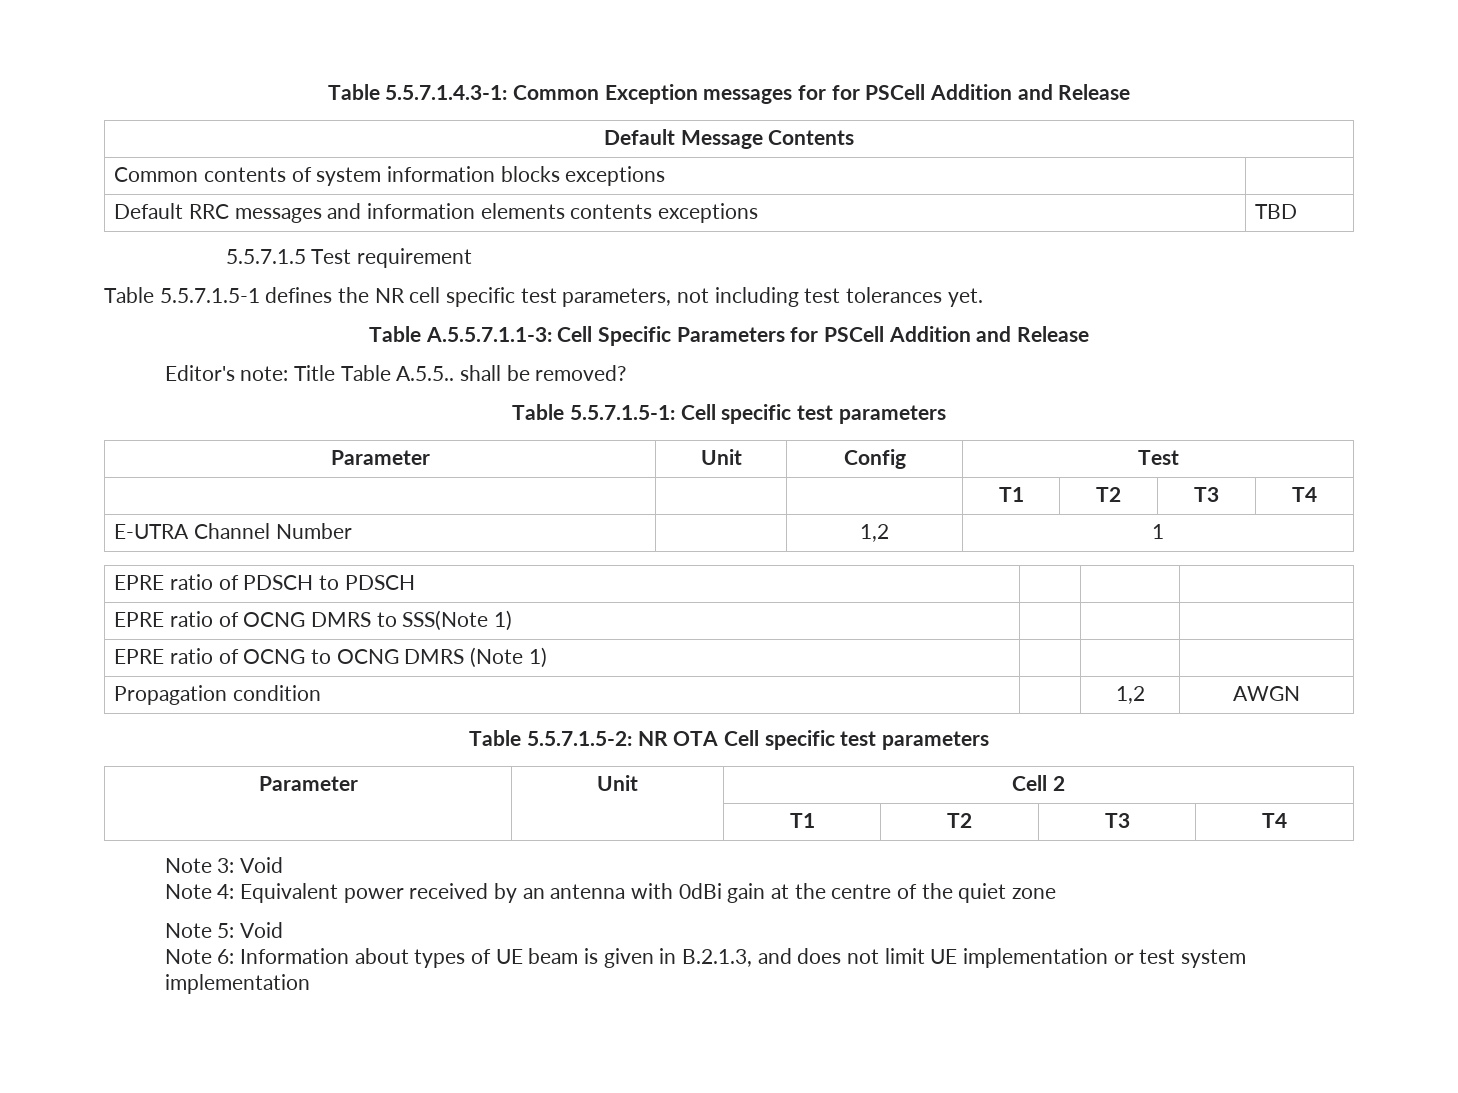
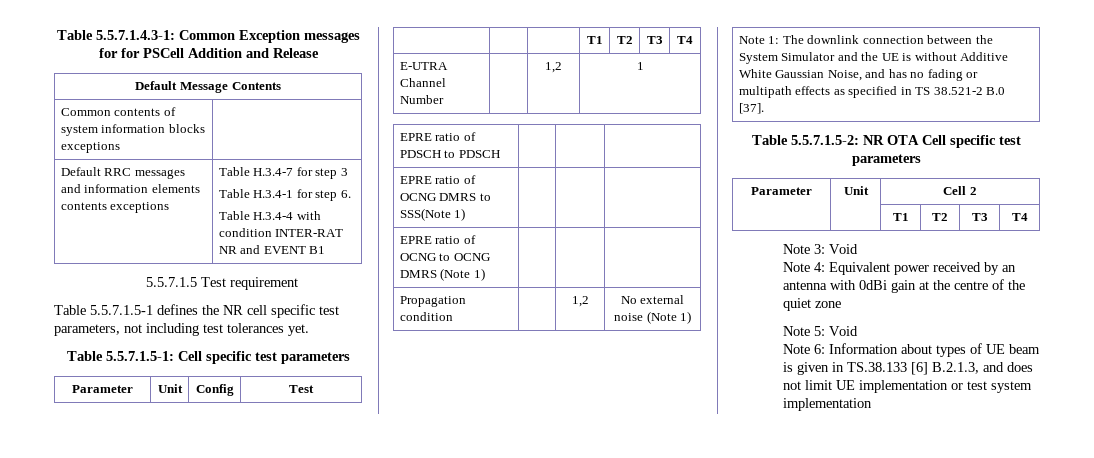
[1255,204,1298,219] TBD -> [218,167,348,179] [218,189,351,201] [218,211,321,220] [218,228,344,237] [218,245,326,254] Table H.3.4-7 for step 3 // Table H.3.4-1 for step 6. // Table H.3.4-4 with condition INTER-RAT NR and EVENT B1
[368,326,1090,346] [164,365,627,381] // Table A.5.5.7.1.1-3: Cell Specific Parameters for PSCell Addition and Release // Editor's note: Title Table A.5.5.. shall be removed? -> (309, 330) none
[1233,686,1300,701] AWGN -> [620,295,685,304] [613,311,692,324] [738,35,993,44] [738,52,1009,64] [738,69,979,81] [738,86,1006,98] [738,103,764,114] No external noise (Note 1) // Note 1: The downlink connection between the System Simulator and the UE is without Additive White Gaussian Noise, and has no fading or multipath effects as specified in TS 38.521-2 B.0 [37].
(677, 956) none -> [846,362,928,375] TS.38.133 [6]

